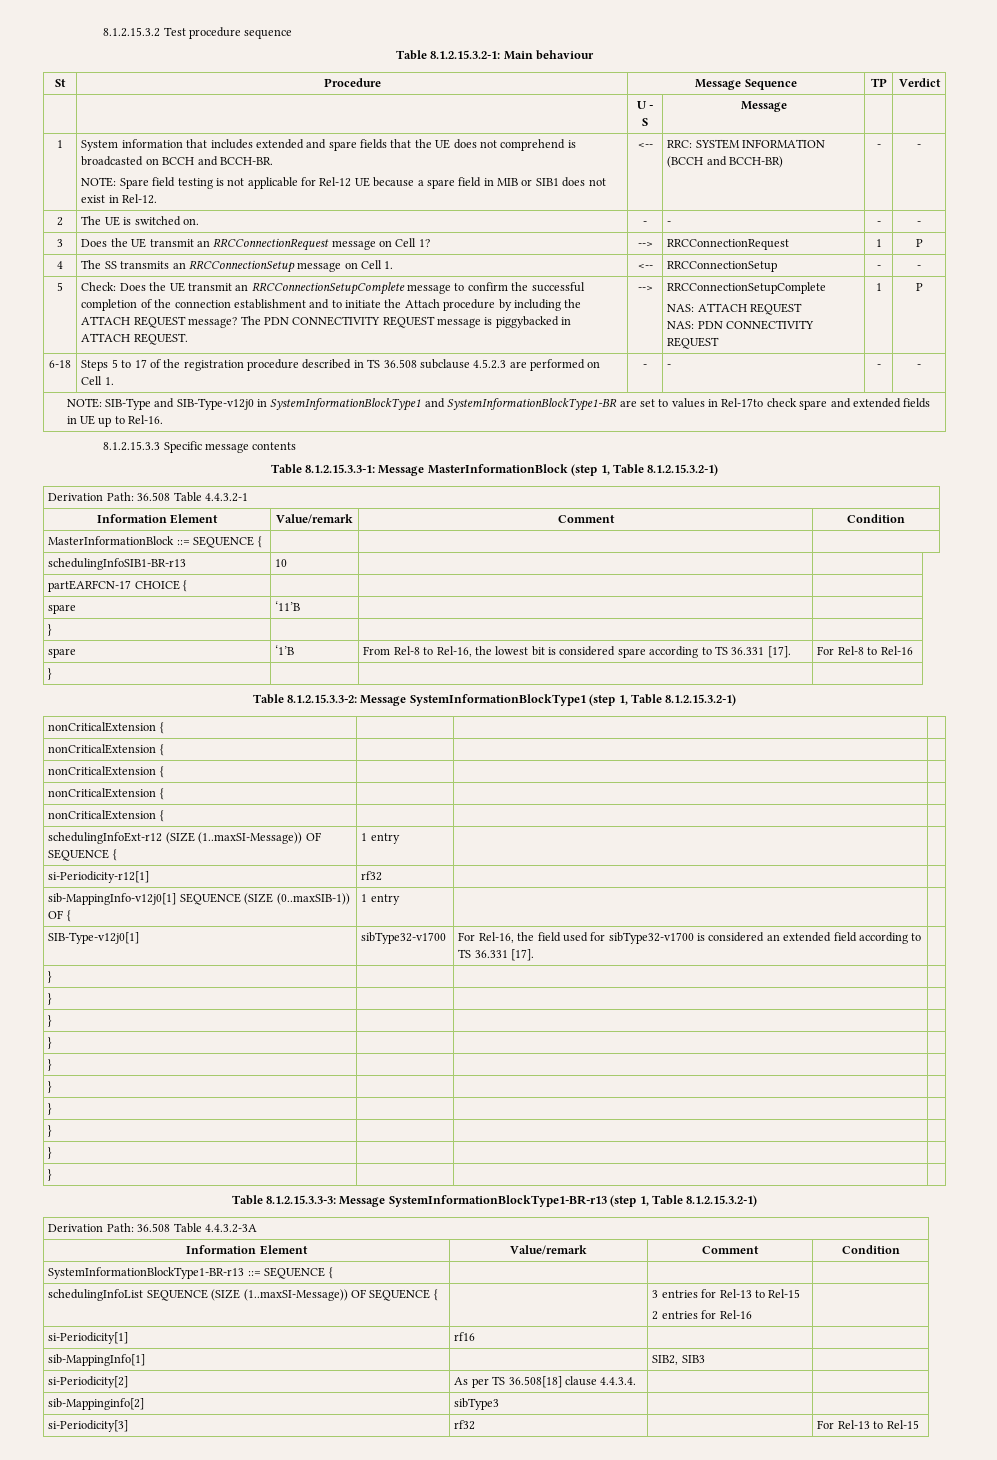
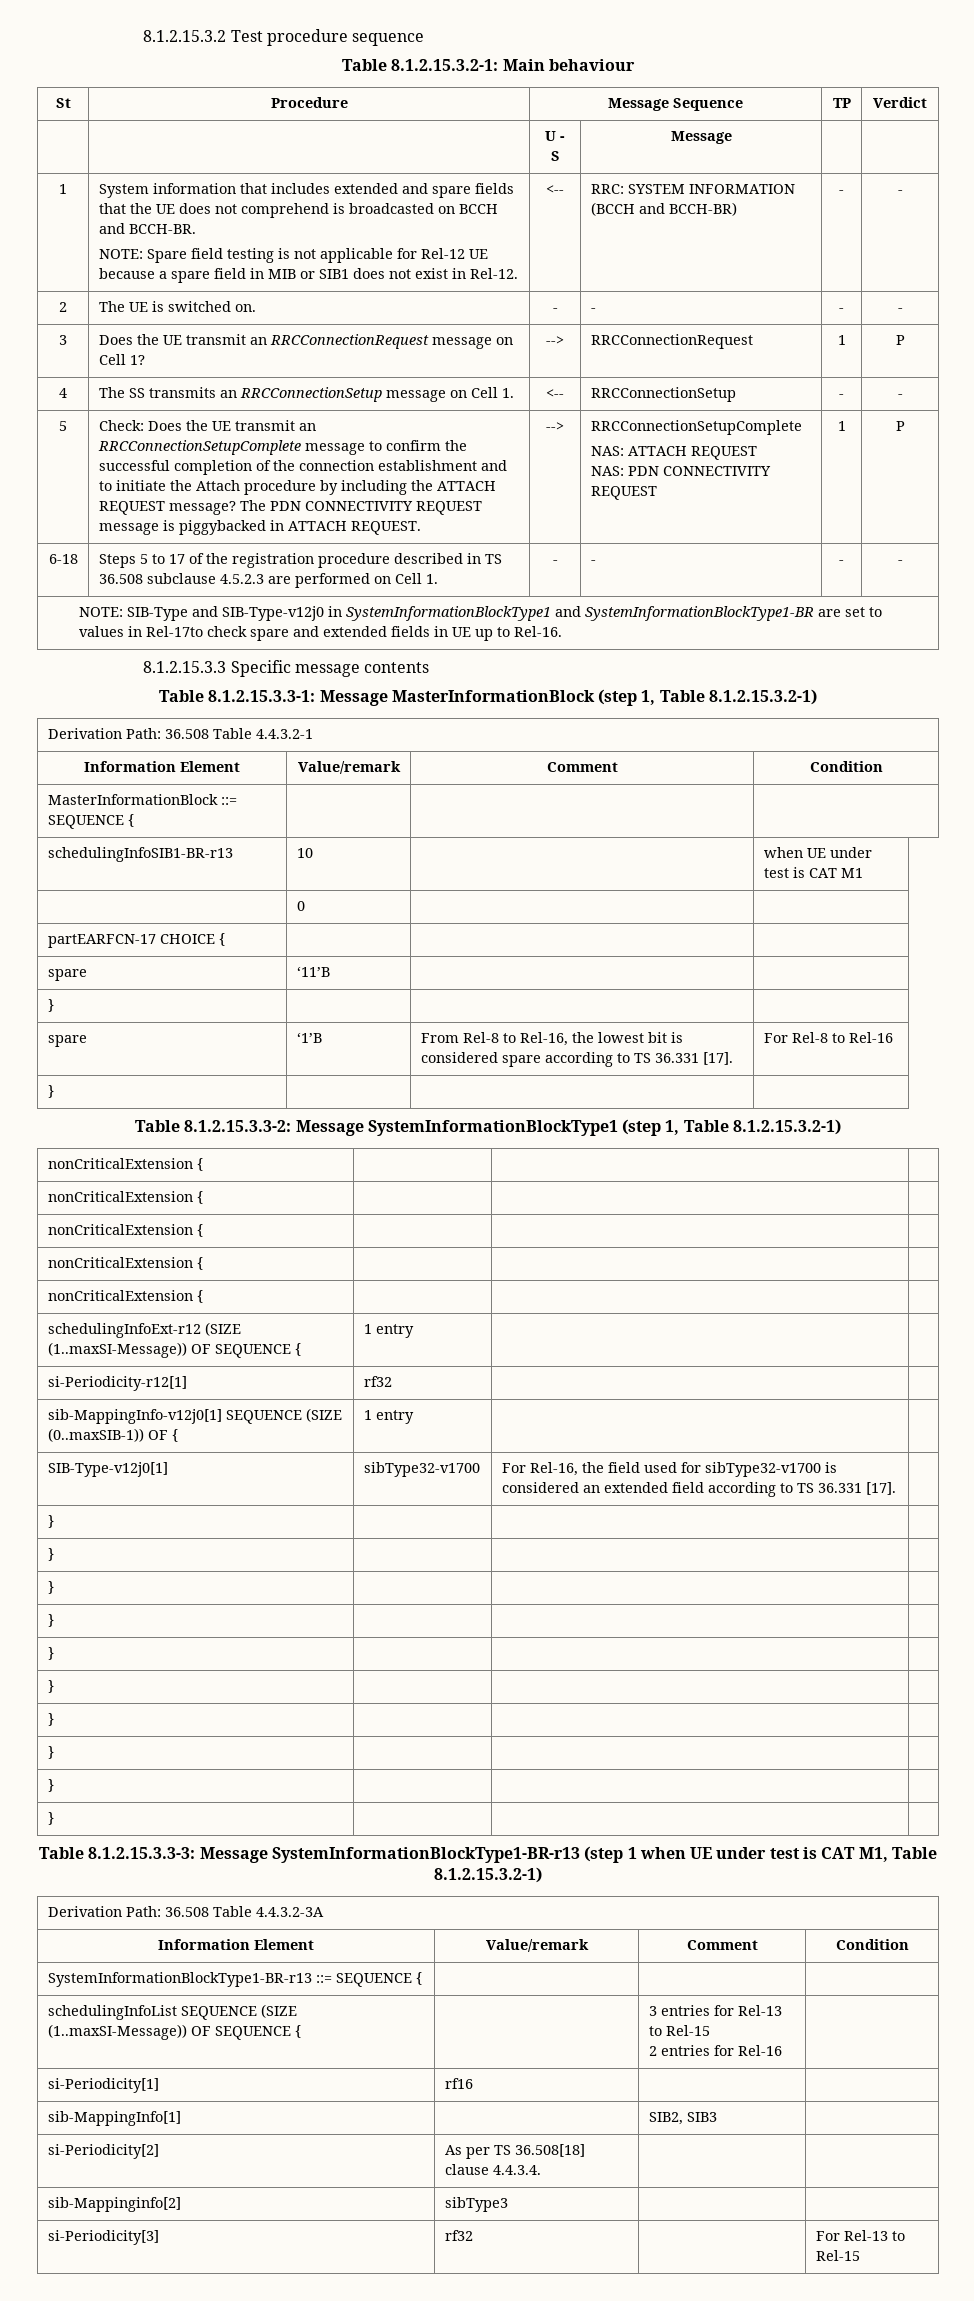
(288, 563) none -> [763,847,872,858] [763,867,863,878] [296,901,305,911] | when UE under test is CAT M1 // | 0 |
[639,1196,649,1206] 1, -> [627,1847,888,1862] 1 when UE under test is CAT M1,

